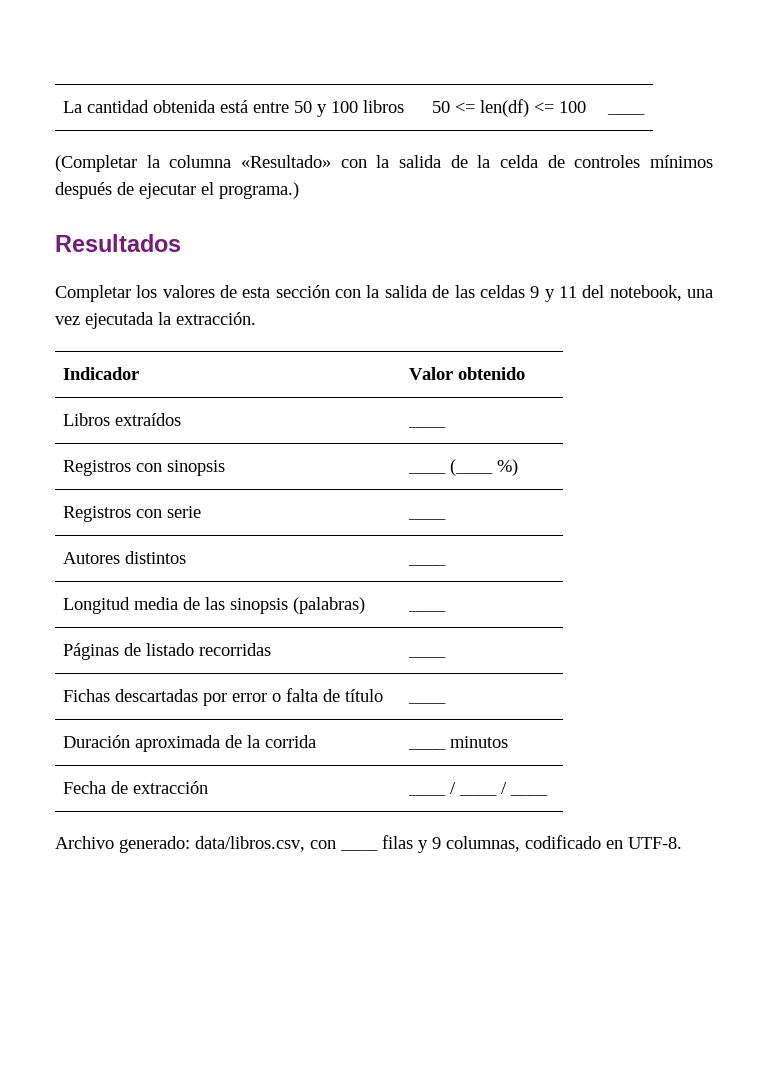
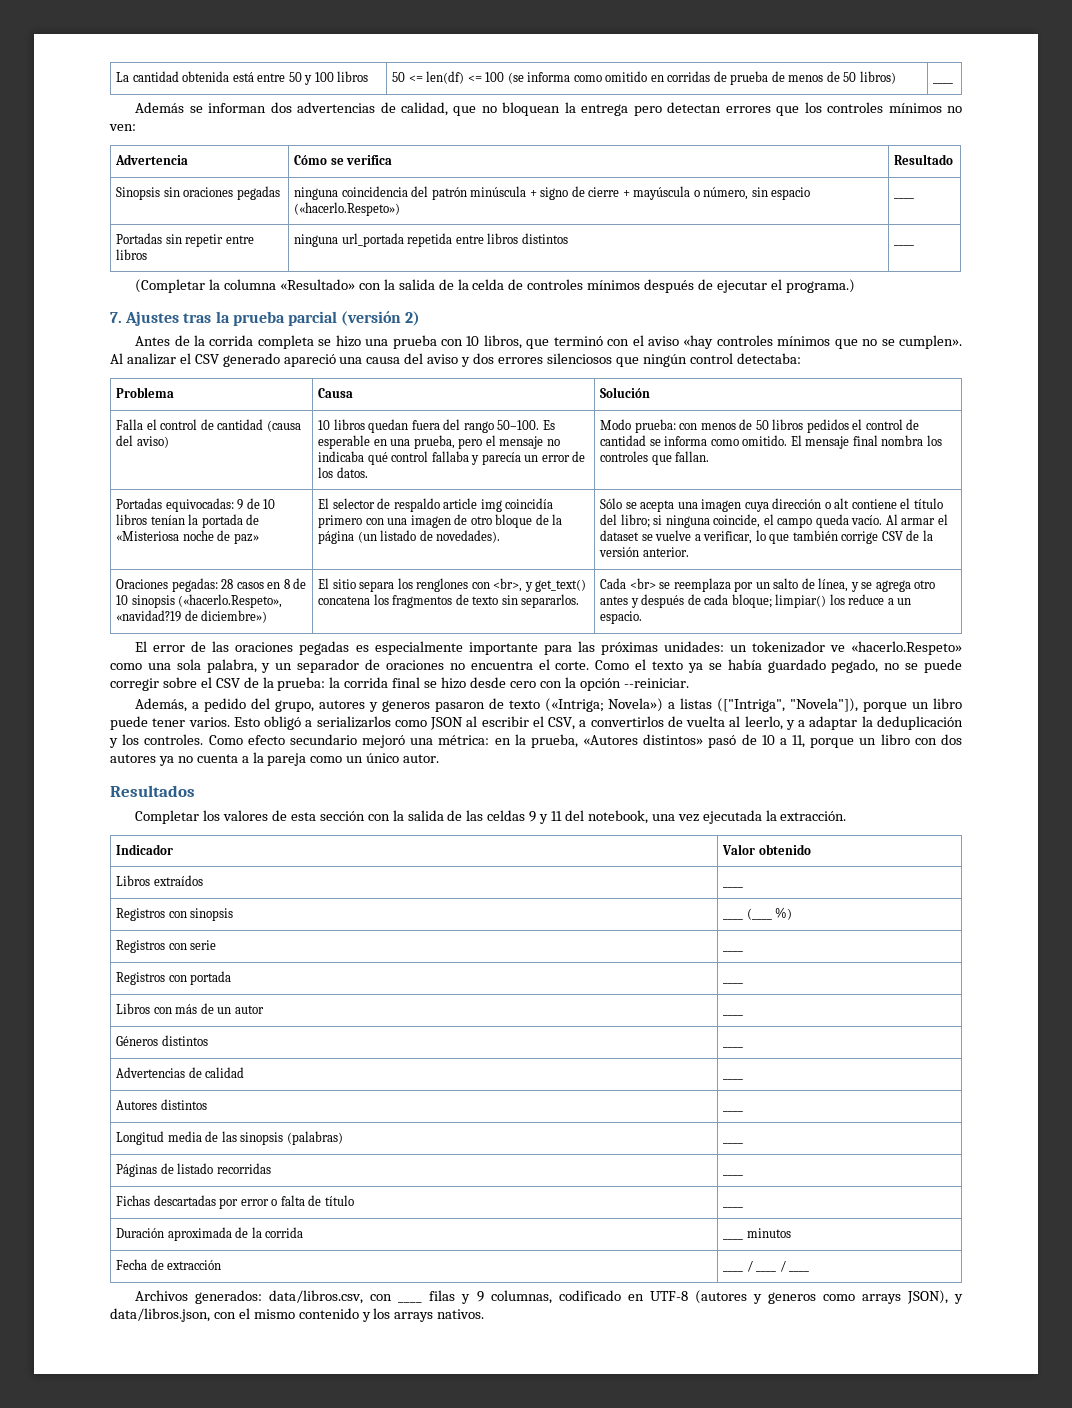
(586, 107) none -> [507,71,896,85] [933,82,954,84] [135,102,962,116] [109,124,136,131] [115,154,189,165] [294,155,393,165] [894,154,954,165] [116,186,280,200] [294,186,811,200] [294,202,401,216] [894,197,915,199] [116,233,254,247] [116,249,148,260] [294,233,568,247] (se informa como omitido en corridas de prueba de menos de 50 libros) | ____ // Además se informan dos advertencias de calidad, que no bloquean la entrega pero detectan errores que los controles mínimos no ven: // Advertencia | Cómo se verifica | Resultado // Sinopsis sin oraciones pegadas | ninguna coincidencia del patrón minúscula + signo de cierre + mayúscula o número, sin espacio («hacerlo.Respeto») | ____ // Portadas sin repetir entre libros | ninguna url_portada repetida entre libros distintos
(299, 190) none -> [110,311,421,326] [135,335,962,349] [110,353,801,367] [116,387,175,398] [318,388,354,398] [600,387,651,398] [116,419,301,432] [116,435,169,448] [318,419,555,433] [318,435,560,449] [318,451,586,465] [318,467,368,478] [600,419,920,433] [600,435,942,449] [600,451,710,465] [116,498,276,512] [116,514,260,528] [116,530,259,544] [318,498,554,512] [318,514,563,528] [318,530,501,544] [600,498,943,512] [600,514,948,528] [600,530,933,544] [599,547,689,557] [116,578,307,592] [116,594,283,608] [116,610,268,623] [318,578,587,592] [318,594,580,608] [600,578,936,592] [600,594,912,608] [600,611,643,624] [135,641,963,655] [110,659,962,673] [110,677,689,691] [135,698,963,712] [110,716,963,730] [109,734,962,748] [110,752,440,766] // 7. Ajustes tras la prueba parcial (versión 2) // Antes de la corrida completa se hizo una prueba con 10 libros, que terminó con el aviso «hay controles mínimos que no se cumplen». Al analizar el CSV generado apareció una causa del aviso y dos errores silenciosos que ningún control detectaba: // Problema | Causa | Solución // Falla el control de cantidad (causa del aviso) | 10 libros quedan fuera del rango 50–100. Es esperable en una prueba, pero el mensaje no indicaba qué control fallaba y parecía un error de los datos. | Modo prueba: con menos de 50 libros pedidos el control de cantidad se informa como omitido. El mensaje final nombra los controles que fallan. // Portadas equivocadas: 9 de 10 libros tenían la portada de «Misteriosa noche de paz» | El selector de respaldo article img coincidía primero con una imagen de otro bloque de la página (un listado de novedades). | Sólo se acepta una imagen cuya dirección o alt contiene el título del libro; si ninguna coincide, el campo queda vacío. Al armar el dataset se vuelve a verificar, lo que también corrige CSV de la versión anterior. // Oraciones pegadas: 28 casos en 8 de 10 sinopsis («hacerlo.Respeto», «navidad?19 de diciembre») | El sitio separa los renglones con <br>, y get_text() concatena los fragmentos de texto sin separarlos. | Cada <br> se reemplaza por un salto de línea, y se agrega otro antes y después de cada bloque; limpiar() los reduce a un espacio. // El error de las oraciones pegadas es especialmente importante para las próximas unidades: un tokenizador ve «hacerlo.Respeto» como una sola palabra, y un separador de oraciones no encuentra el corte. Como el texto ya se había guardado pegado, no se puede corregir sobre el CSV de la prueba: la corrida final se hizo desde cero con la opción --reiniciar. // Además, a pedido del grupo, autores y generos pasaron de texto («Intriga; Novela») a listas (["Intriga", "Novela"]), porque un libro puede tener varios. Esto obligó a serializarlos como JSON al escribir el CSV, a convertirlos de vuelta al leerlo, y a adaptar la deduplicación y los controles. Como efecto secundario mejoró una métrica: en la prueba, «Autores distintos» pasó de 10 a 11, porque un libro con dos autores ya no cuenta a la pareja como un único autor.
(446, 519) none -> [116,971,232,985] [723,982,744,984] [116,1003,264,1014] [723,1014,744,1016] [116,1035,208,1046] [723,1046,744,1048] [116,1067,245,1078] [723,1078,744,1080] // Registros con portada | ____ // Libros con más de un autor | ____ // Géneros distintos | ____ // Advertencias de calidad | ____
[55,836,190,853] Archivo generado: -> [135,1290,263,1304] Archivos generados:
[628,837,682,849] UTF-8. -> [649,1290,964,1304] [110,1308,485,1322] UTF-8 (autores y generos como arrays JSON), y data/libros.json, con el mismo contenido y los arrays nativos.

